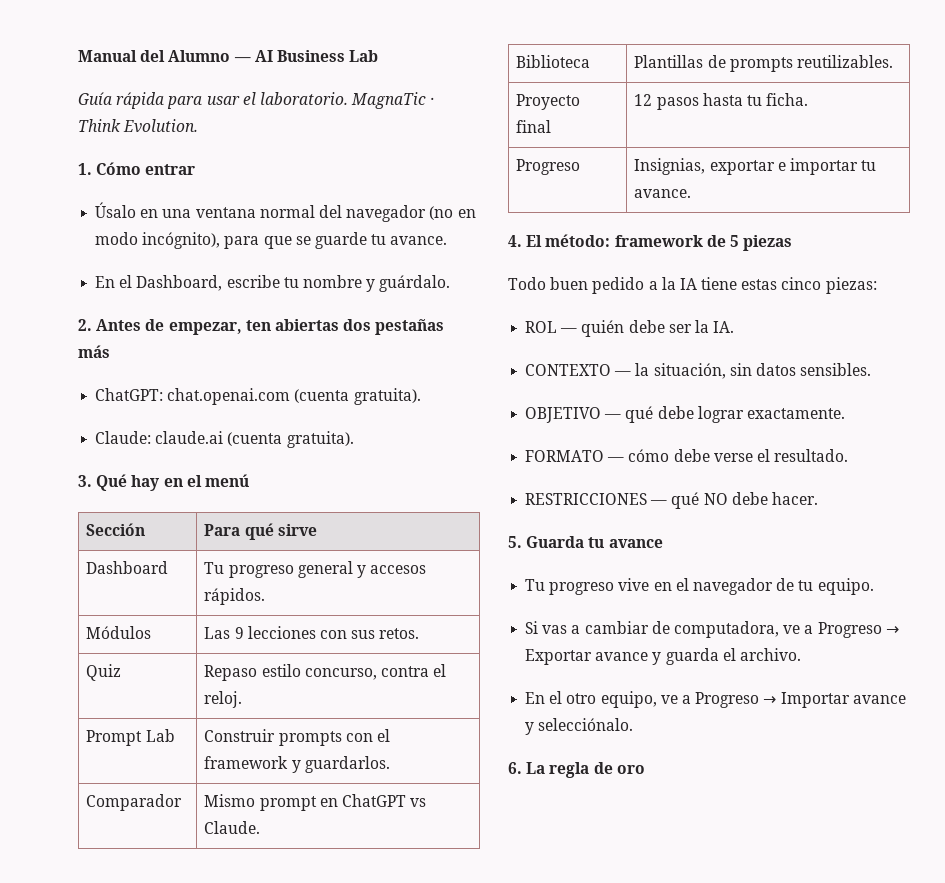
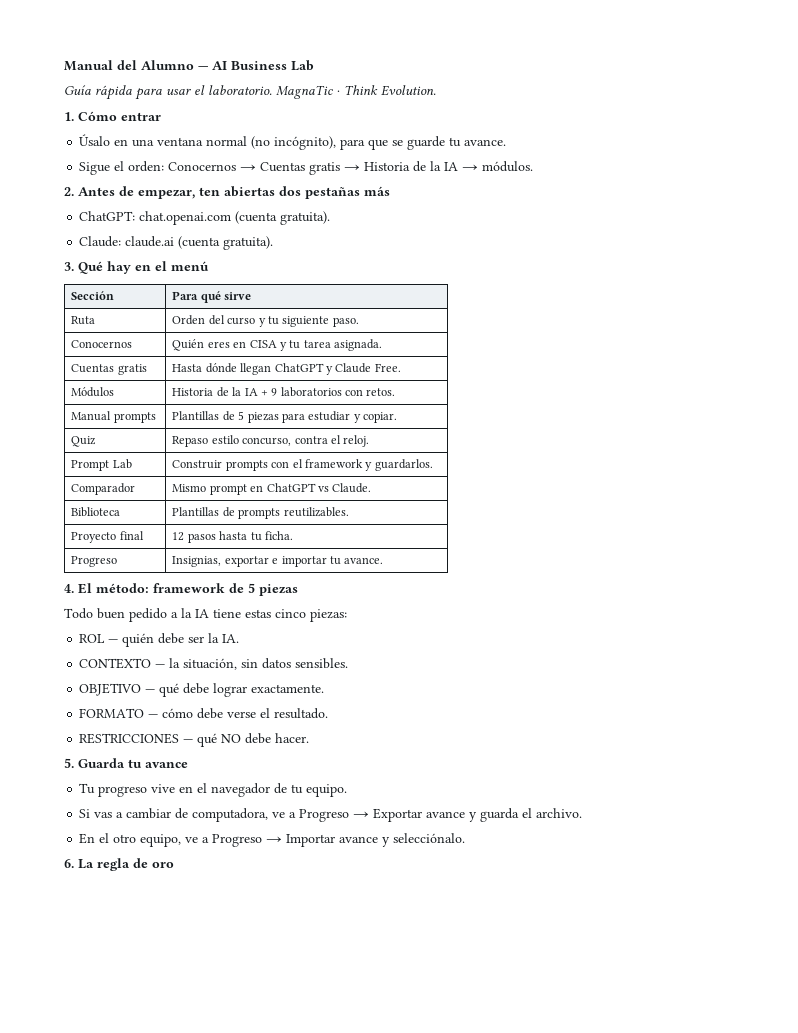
[318,205,476,222] [95,232,139,245] del navegador (no en modo -> [251,136,271,149] (no
[95,275,451,292] En el Dashboard, escribe tu nombre y guárdalo. -> [79,161,534,175] Sigue el orden: Conocernos → Cuentas gratis → Historia de la IA → módulos.
[86,561,169,574] [204,561,427,578] [204,588,266,605] [86,626,152,639] [204,626,420,639] Dashboard | Tu progreso general y accesos rápidos. // Módulos | Las 9 lecciones con sus retos. -> [71,316,96,325] [172,315,359,327] [71,340,133,348] [172,339,383,351] [71,364,147,375] [172,363,401,375] [71,387,115,397] [172,387,396,397] [71,411,156,423] [172,411,398,423] Ruta | Orden del curso y tu siguiente paso. // Conocernos | Quién eres en CISA y tu tarea asignada. // Cuentas gratis | Hasta dónde llegan ChatGPT y Claude Free. // Módulos | Historia de la IA + 9 laboratorios con retos. // Manual prompts | Plantillas de 5 piezas para estudiar y copiar.

